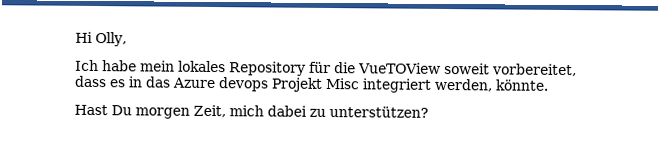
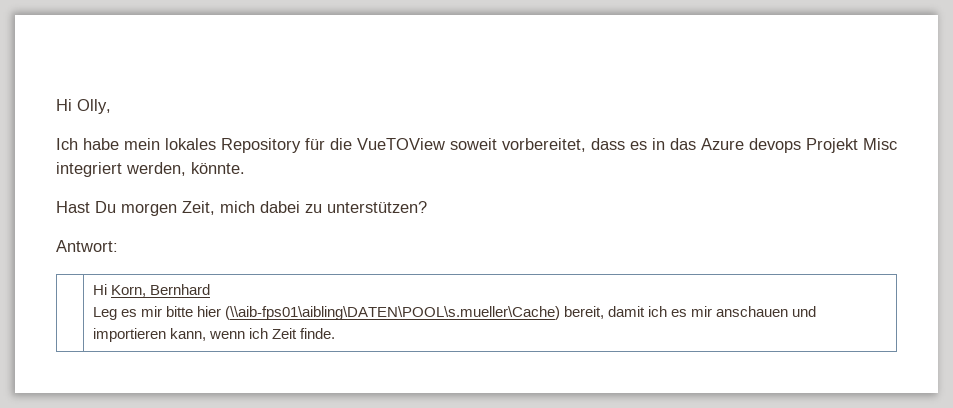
(429, 112) none -> [56,240,118,252] [92,284,210,297] [92,306,817,320] [92,328,335,342] // Antwort: // | Hi Korn, Bernhard // Leg es mir bitte hier (\\aib-fps01\aibling\DATEN\POOL\s.mueller\Cache) bereit, damit ich es mir anschauen und importieren kann, wenn ich Zeit finde.

